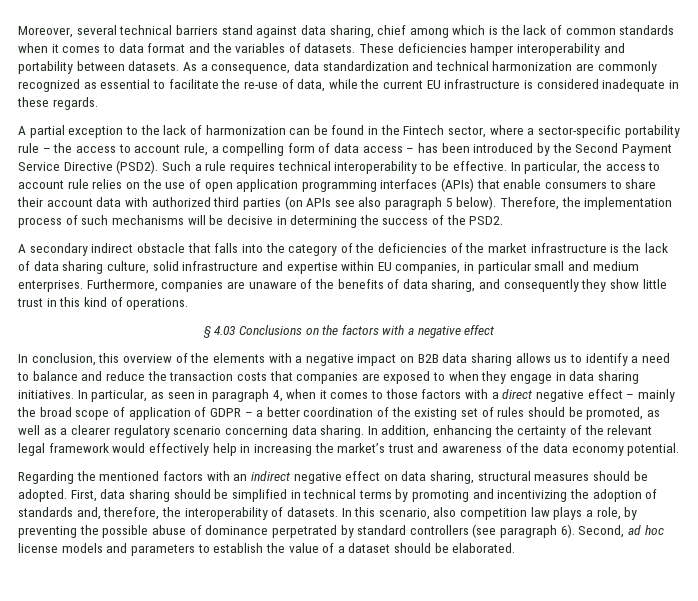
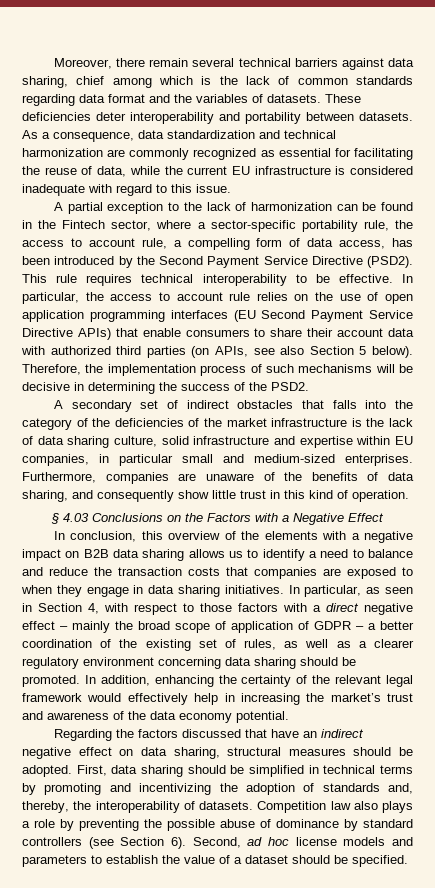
(73, 32) none -> [116,58,189,67] there remain
[221,25,253,35] stand -> (338, 62) none
[18,43,115,53] when it comes to -> [22,94,75,106] regarding
[470,43,514,56] hamper -> [96,112,126,121] deter
[152,79,278,89] to facilitate the re-use -> [334,148,414,160] [22,166,77,175] for facilitating the reuse
[668,80,679,89] [17,97,98,110] in these regards. -> [88,184,231,196] with regard to this issue.
[18,143,51,153] rule – -> [363,220,389,231] rule,
[362,146,415,153] access – -> [339,240,386,249] access,
[161,161,202,171] Such a -> [22,274,47,283] This
[441,178,475,192] (APIs) -> [233,310,413,322] [22,328,111,340] (EU Second Payment Service Directive APIs)
[306,198,332,207] APIs -> [214,346,248,357] APIs,
[385,197,443,210] paragraph -> [309,346,354,355] Section
[91,243,185,253] indirect obstacle -> [140,400,294,409] set of indirect obstacles
[592,261,639,271] medium -> [254,454,335,463] medium-sized
[581,279,607,292] they -> (174, 496) none
[126,298,189,310] operations. -> [352,490,409,502] operation.
[341,325,495,338] factors with a negative effect -> [207,513,384,525] Factors with a Negative Effect
[211,389,369,402] paragraph 4, when it comes -> [38,603,177,615] Section 4, with respect
[497,407,644,420] rules should be promoted, -> [244,639,277,650] rules,
[173,426,222,435] scenario -> [83,657,154,666] environment
[320,425,365,438] sharing. -> [254,657,356,669] [22,675,80,687] sharing should be promoted.
[99,471,230,481] mentioned factors with -> [137,729,299,738] factors discussed that have
[103,507,160,520] therefore, -> [22,801,69,813] thereby,
[341,507,550,520] In this scenario, also competition law -> [257,801,378,813] Competition law also
[596,507,621,520] role, -> [34,819,55,828] role
[271,525,337,538] perpetrated -> (339, 823) none
[500,525,558,538] paragraph -> [120,837,165,846] Section
[452,543,516,553] elaborated. -> [352,855,408,867] specified.

